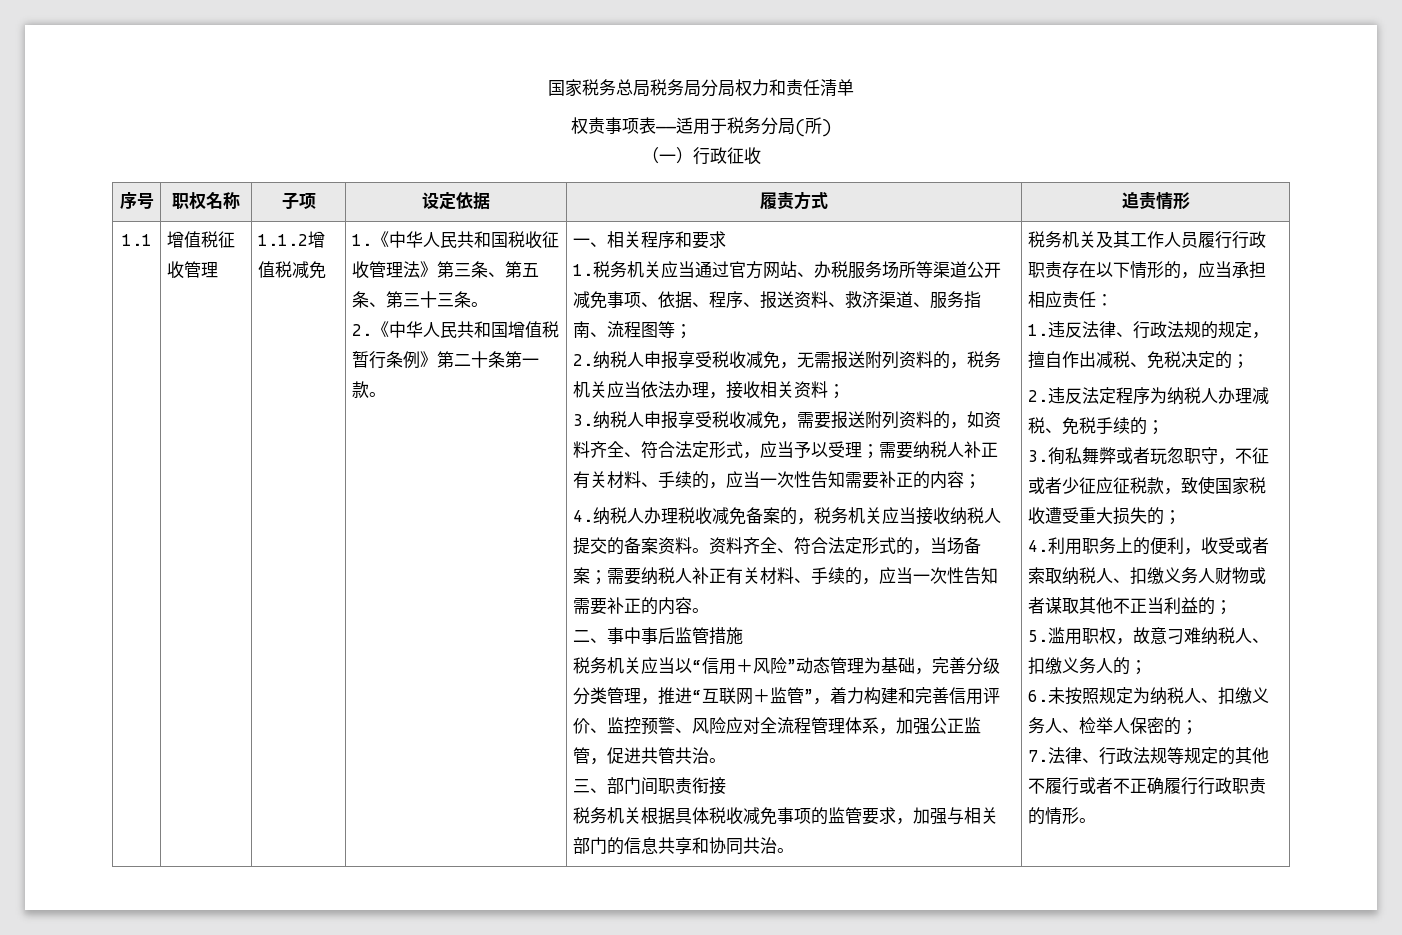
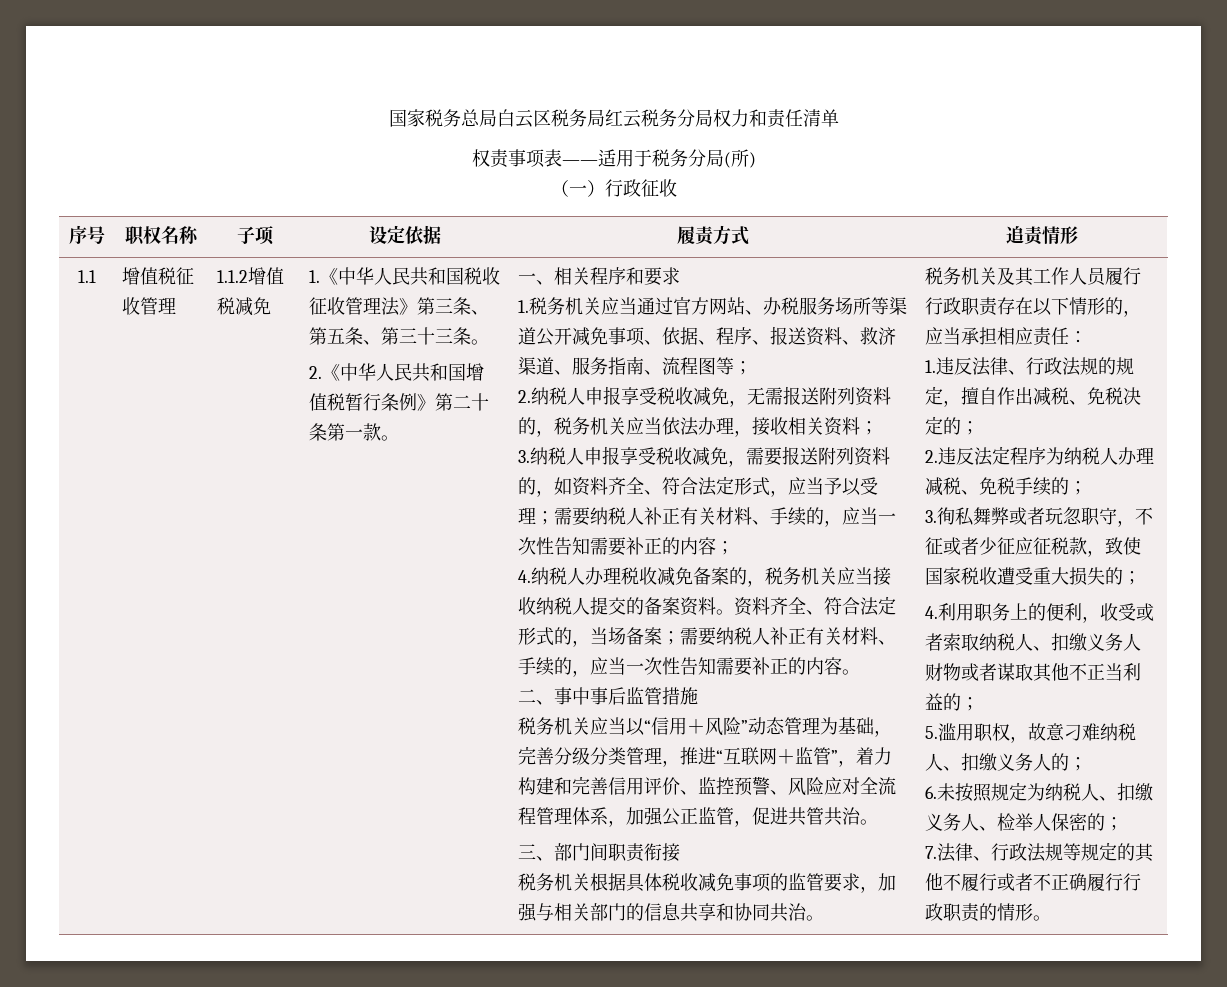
[650,79,701,97] 税务局 -> [496,109,677,128] 白云区税务局红云税务

